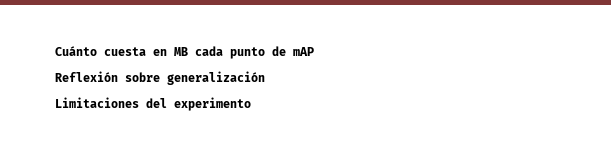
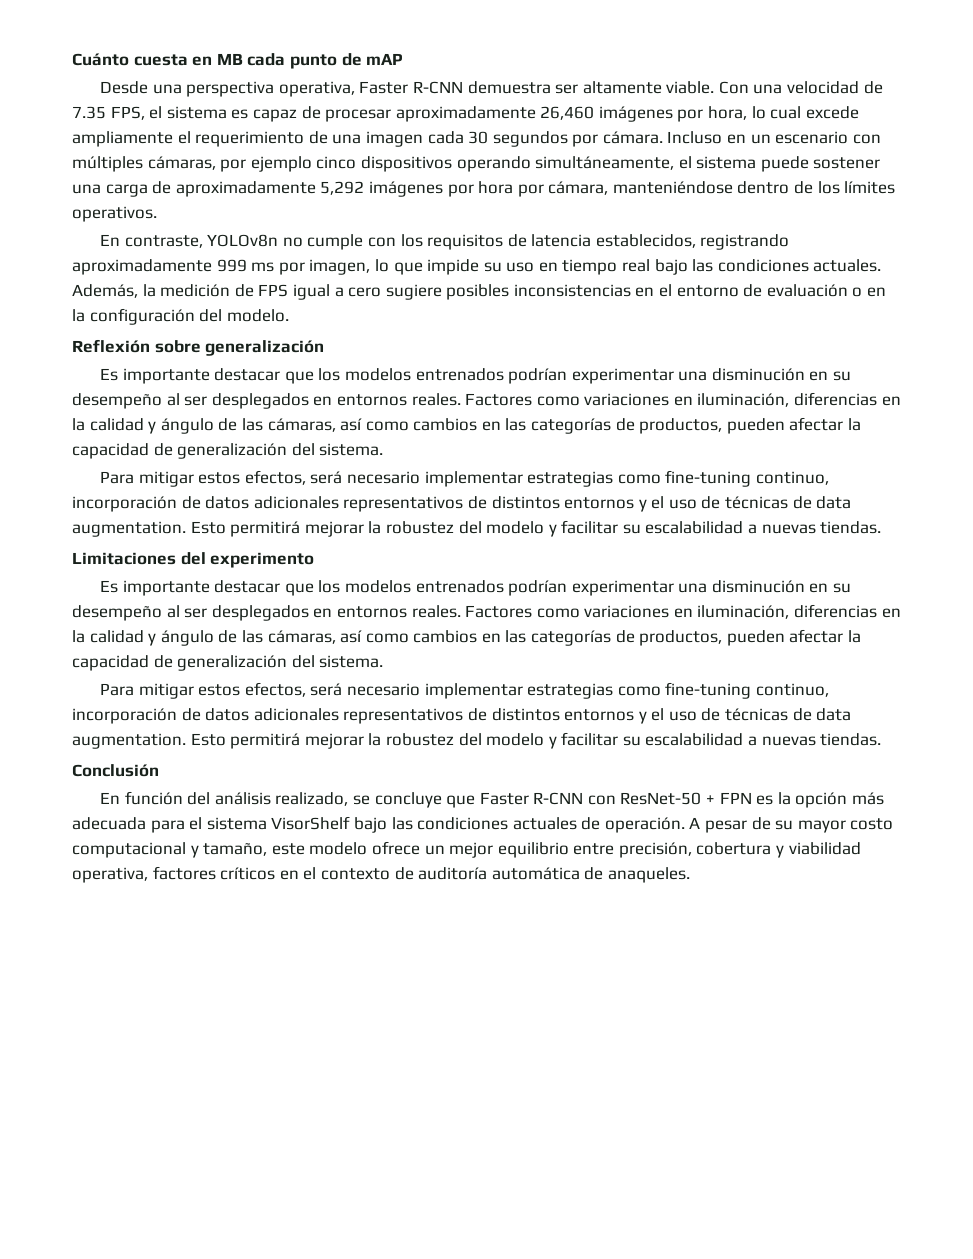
[55,71,265,85] [55,97,251,111] Reflexión sobre generalización // Limitaciones del experimento -> [100,81,883,97] [72,106,859,122] [72,131,881,147] [72,156,881,172] [72,181,896,197] [72,206,157,222] [100,234,790,250] [72,259,882,275] [72,284,887,300] [72,308,289,325] [72,339,325,356] [100,368,852,384] [72,392,901,409] [72,417,862,434] [72,443,384,459] [100,470,829,487] [72,496,852,512] [72,520,882,537] [72,552,315,568] [100,580,852,596] [72,604,901,621] [72,629,862,646] [72,655,384,671] [100,682,829,699] [72,708,852,724] [72,732,882,749] [72,764,159,777] [100,791,885,808] [72,816,894,833] [72,841,861,858] [72,866,690,883] Desde una perspectiva operativa, Faster R-CNN demuestra ser altamente viable. Con una velocidad de 7.35 FPS, el sistema es capaz de procesar aproximadamente 26,460 imágenes por hora, lo cual excede ampliamente el requerimiento de una imagen cada 30 segundos por cámara. Incluso en un escenario con múltiples cámaras, por ejemplo cinco dispositivos operando simultáneamente, el sistema puede sostener una carga de aproximadamente 5,292 imágenes por hora por cámara, manteniéndose dentro de los límites operativos. // En contraste, YOLOv8n no cumple con los requisitos de latencia establecidos, registrando aproximadamente 999 ms por imagen, lo que impide su uso en tiempo real bajo las condiciones actuales. Además, la medición de FPS igual a cero sugiere posibles inconsistencias en el entorno de evaluación o en la configuración del modelo. // Reflexión sobre generalización // Es importante destacar que los modelos entrenados podrían experimentar una disminución en su desempeño al ser desplegados en entornos reales. Factores como variaciones en iluminación, diferencias en la calidad y ángulo de las cámaras, así como cambios en las categorías de productos, pueden afectar la capacidad de generalización del sistema. // Para mitigar estos efectos, será necesario implementar estrategias como fine-tuning continuo, incorporación de datos adicionales representativos de distintos entornos y el uso de técnicas de data augmentation. Esto permitirá mejorar la robustez del modelo y facilitar su escalabilidad a nuevas tiendas. // Limitaciones del experimento // Es importante destacar que los modelos entrenados podrían experimentar una disminución en su desempeño al ser desplegados en entornos reales. Factores como variaciones en iluminación, diferencias en la calidad y ángulo de las cámaras, así como cambios en las categorías de productos, pueden afectar la capacidad de generalización del sistema. // Para mitigar estos efectos, será necesario implementar estrategias como fine-tuning continuo, incorporación de datos adicionales representativos de distintos entornos y el uso de técnicas de data augmentation. Esto permitirá mejorar la robustez del modelo y facilitar su escalabilidad a nuevas tiendas. // Conclusión // En función del análisis realizado, se concluye que Faster R-CNN con ResNet-50 + FPN es la opción más adecuada para el sistema VisorShelf bajo las condiciones actuales de operación. A pesar de su mayor costo computacional y tamaño, este modelo ofrece un mejor equilibrio entre precisión, cobertura y viabilidad operativa, factores críticos en el contexto de auditoría automática de anaqueles.

